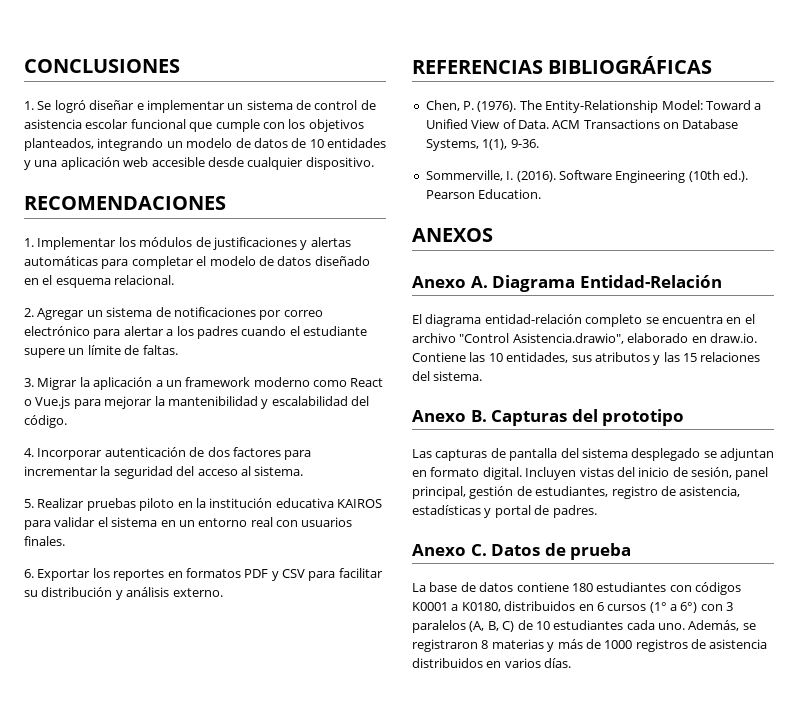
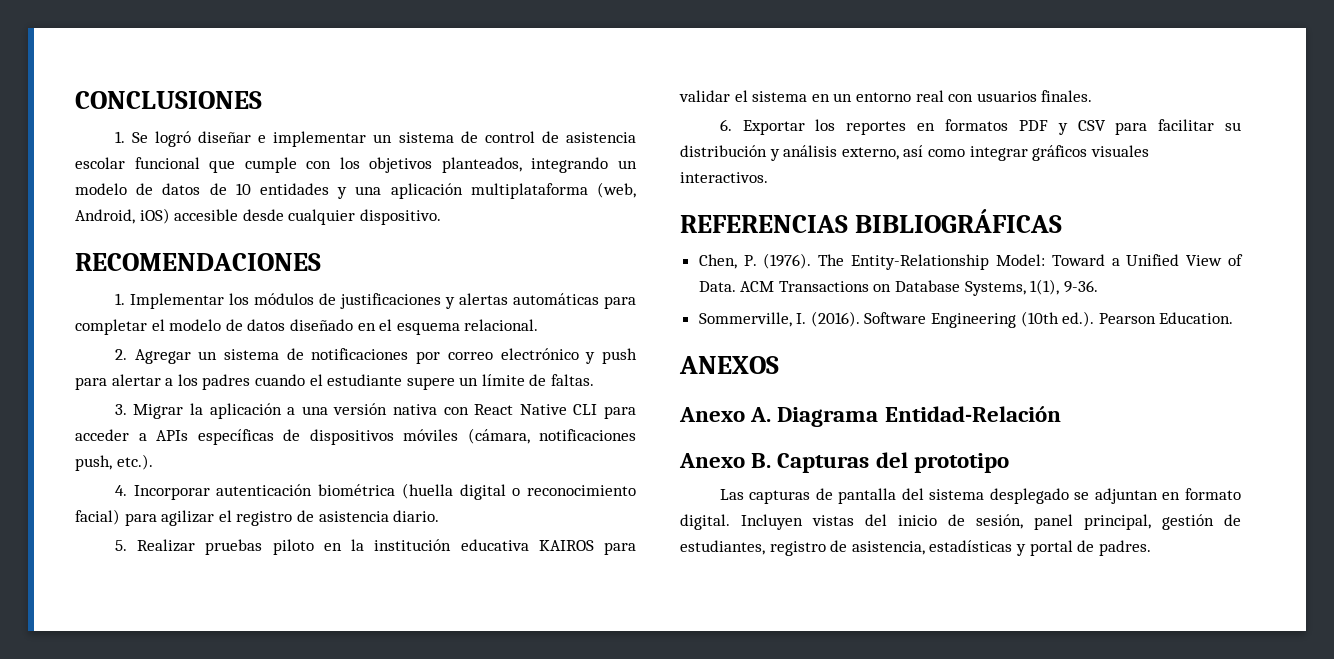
[123,157,149,167] web -> [470,182,636,199] [75,208,170,224] multiplataforma (web, Android, iOS)
(90, 331) none -> [585,348,637,364] y push
[165,377,384,387] [24,396,369,409] [24,415,67,428] [24,447,312,460] [24,466,304,479] un framework moderno como React o Vue.js para mejorar la mantenibilidad y escalabilidad del código. // 4. Incorporar autenticación de dos factores para incrementar la seguridad del acceso al sistema. -> [301,403,636,419] [75,428,636,445] [75,454,153,471] [114,483,636,500] [75,509,440,526] una versión nativa con React Native CLI para acceder a APIs específicas de dispositivos móviles (cámara, notificaciones push, etc.). // 4. Incorporar autenticación biométrica (huella digital o reconocimiento facial) para agilizar el registro de asistencia diario.
[172,588,223,597] externo. -> [841,145,1149,161] [680,172,768,183] externo, así como integrar gráficos visuales interactivos.
[412,314,755,327] [412,333,757,344] [412,352,761,365] [412,371,483,381] // El diagrama entidad-relación completo se encuentra en el archivo "Control Asistencia.drawio", elaborado en draw.io. Contiene las 10 entidades, sus atributos y las 15 relaciones del sistema. -> (1061, 414) none
[412,543,632,560] [412,582,741,595] [412,601,734,613] [412,620,756,633] [412,639,768,652] [412,658,572,668] // Anexo C. Datos de prueba // La base de datos contiene 180 estudiantes con códigos K0001 a K0180, distribuidos en 6 cursos (1° a 6°) con 3 paralelos (A, B, C) de 10 estudiantes cada uno. Además, se registraron 8 materias y más de 1000 registros de asistencia distribuidos en varios días. -> (1151, 548) none

